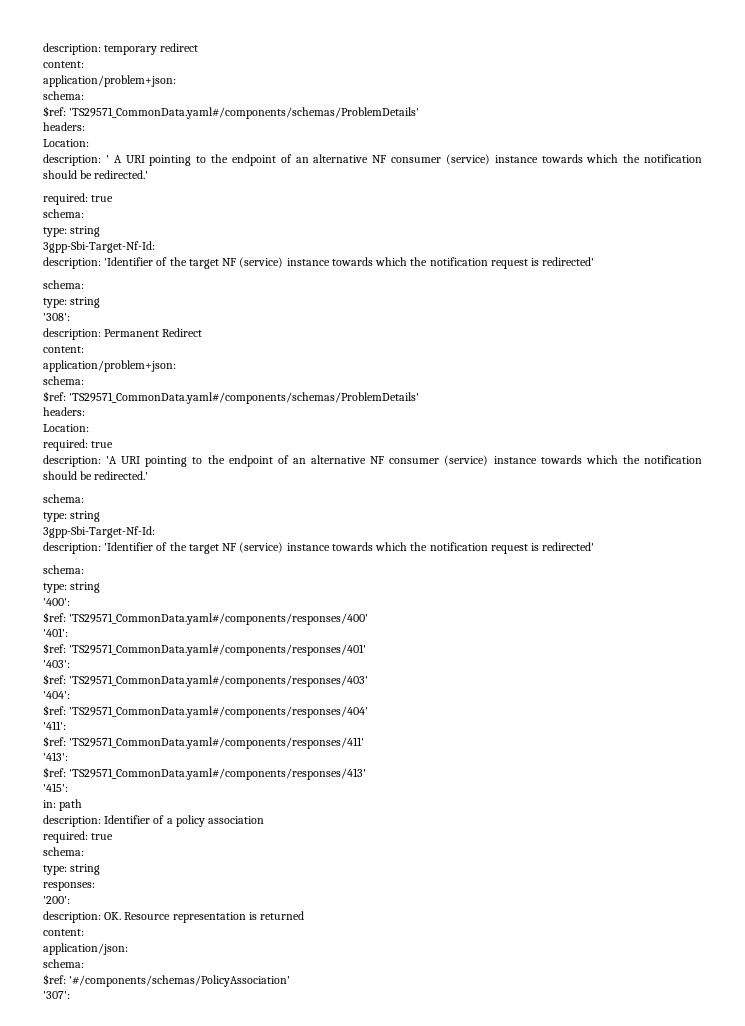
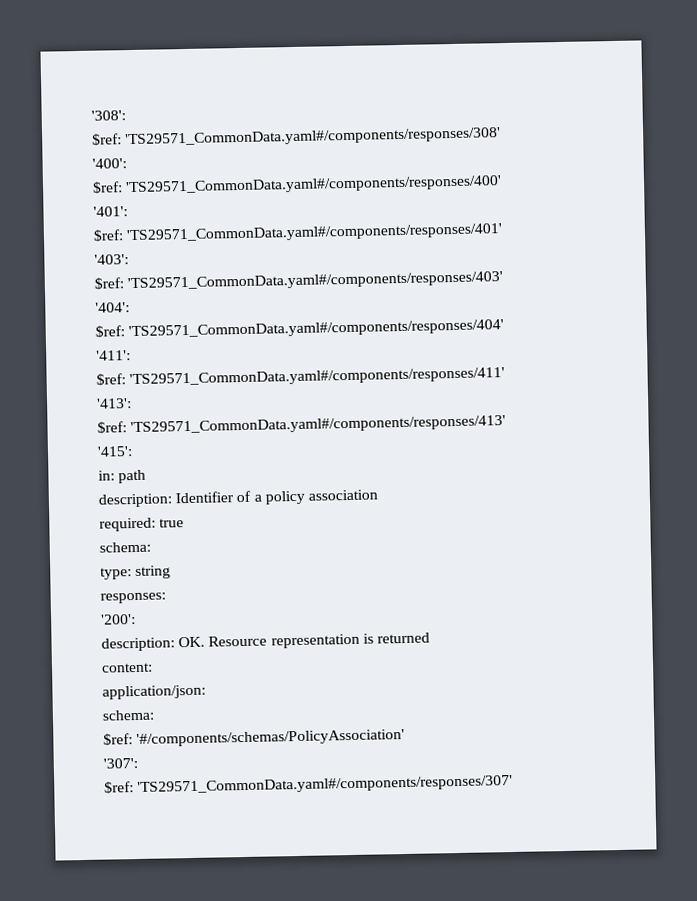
[43,43,199,55] [43,61,84,68] [43,75,176,87] [43,91,84,100] [43,106,420,119] [43,122,85,131] [43,139,89,147] [43,154,702,166] [43,170,149,179] [43,193,114,205] [43,209,84,218] [43,226,101,237] [43,241,155,253] [43,257,595,269] [43,280,84,289] [43,297,101,308] [43,313,70,321] [43,328,203,340] [43,346,84,353] [43,360,176,372] [43,376,84,385] [43,391,420,404] [43,407,85,416] [43,424,89,432] [43,439,114,451] [43,455,703,467] [43,471,149,480] [43,494,84,503] [43,511,101,522] [43,526,155,538] [43,542,595,554] [43,565,84,574] [43,582,101,593] description: temporary redirect // content: // application/problem+json: // schema: // $ref: 'TS29571_CommonData.yaml#/components/schemas/ProblemDetails' // headers: // Location: // description: ' A URI pointing to the endpoint of an alternative NF consumer (service) instance towards which the notification should be redirected.' // required: true // schema: // type: string // 3gpp-Sbi-Target-Nf-Id: // description: 'Identifier of the target NF (service) instance towards which the notification request is redirected' // schema: // type: string // '308': // description: Permanent Redirect // content: // application/problem+json: // schema: // $ref: 'TS29571_CommonData.yaml#/components/schemas/ProblemDetails' // headers: // Location: // required: true // description: 'A URI pointing to the endpoint of an alternative NF consumer (service) instance towards which the notification should be redirected.' // schema: // type: string // 3gpp-Sbi-Target-Nf-Id: // description: 'Identifier of the target NF (service) instance towards which the notification request is redirected' // schema: // type: string -> [91,110,126,121] [92,127,502,148] '308': // $ref: 'TS29571_CommonData.yaml#/components/responses/308'
(70, 995) none -> [104,774,514,796] // $ref: 'TS29571_CommonData.yaml#/components/responses/307'

